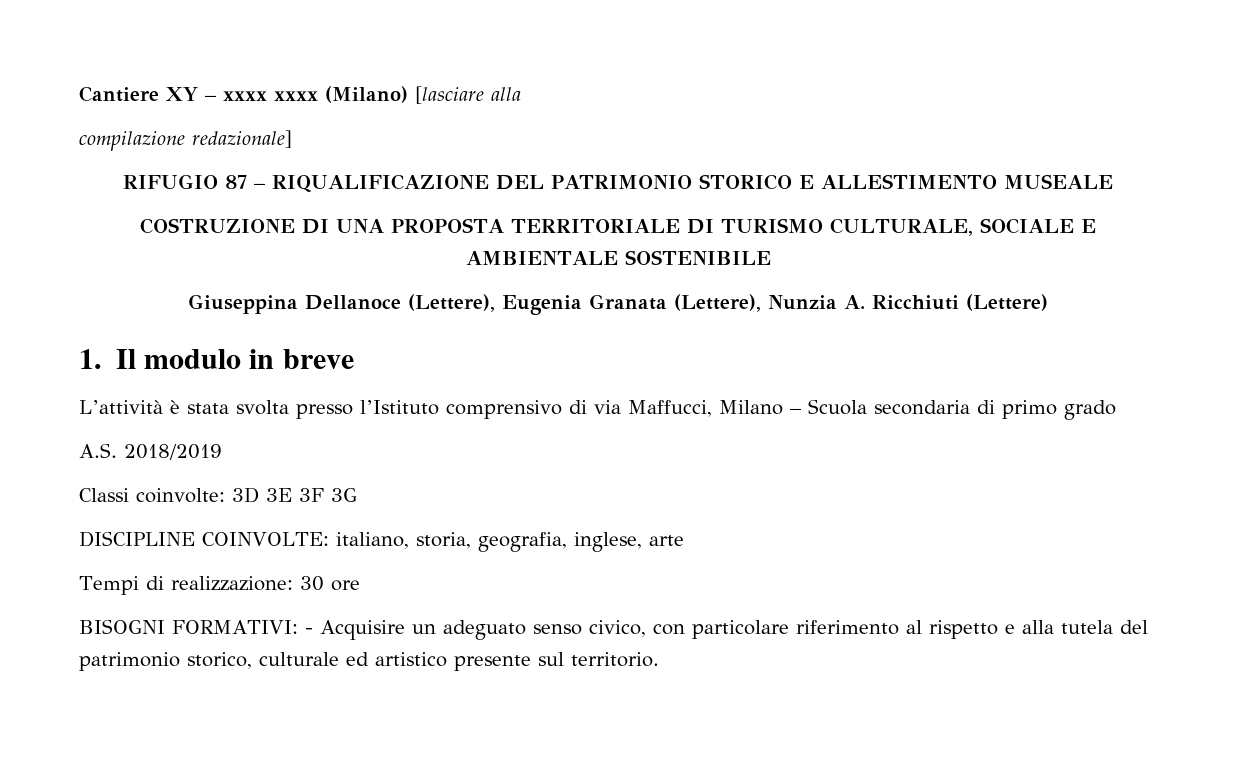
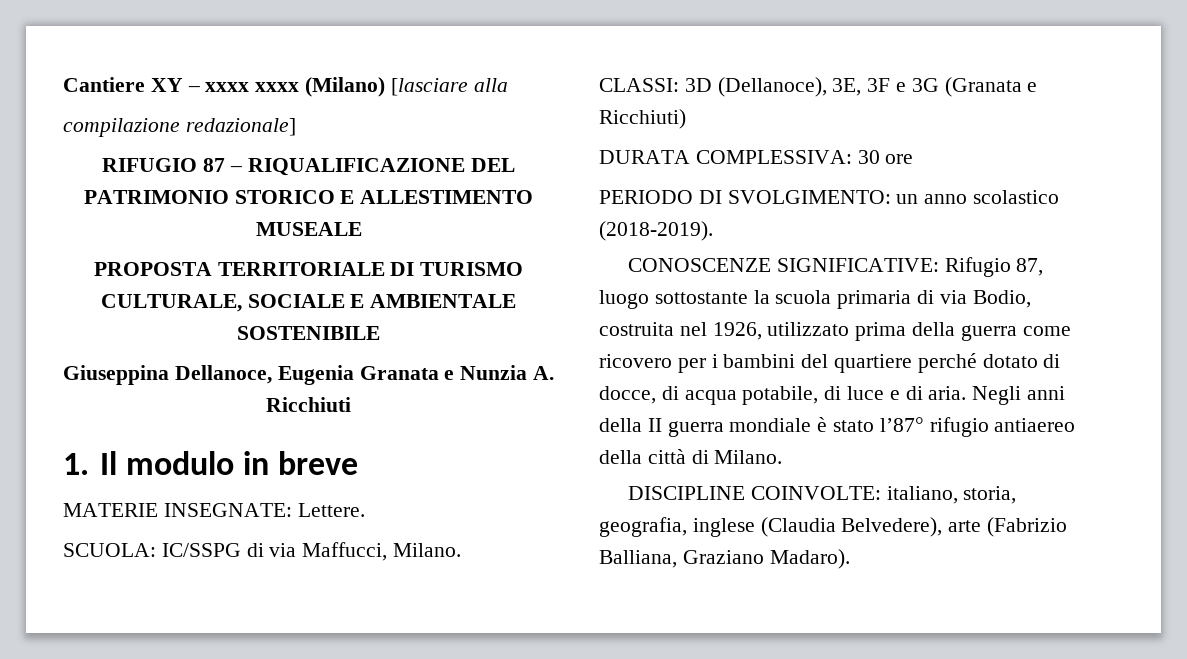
[140,218,385,234] COSTRUZIONE DI UNA -> (362, 229) none
[305,294,495,312] Dellanoce (Lettere), -> [174,365,272,384] Dellanoce,
[674,294,761,312] (Lettere), -> [444,370,455,380] e
[966,294,1048,311] (Lettere) -> (351, 404) none
[79,399,1116,420] [79,443,222,460] [79,487,357,503] L’attività è stata svolta presso l’Istituto comprensivo di via Maffucci, Milano – Scuola secondaria di primo grado // A.S. 2018/2019 // Classi coinvolte: 3D 3E 3F 3G -> [63,503,365,517] [63,542,462,561] [599,77,1038,97] [599,109,686,129] [599,150,914,164] [599,190,1060,204] [599,221,713,241] [628,257,1044,277] [599,290,1031,309] [599,322,1071,341] [599,353,1061,373] [599,386,1066,405] [599,417,1076,437] [599,449,783,464] MATERIE INSEGNATE: Lettere. // SCUOLA: IC/SSPG di via Maffucci, Milano. // CLASSI: 3D (Dellanoce), 3E, 3F e 3G (Granata e Ricchiuti) // DURATA COMPLESSIVA: 30 ore // PERIODO DI SVOLGIMENTO: un anno scolastico (2018-2019). // CONOSCENZE SIGNIFICATIVE: Rifugio 87, luogo sottostante la scuola primaria di via Bodio, costruita nel 1926, utilizzato prima della guerra come ricovero per i bambini del quartiere perché dotato di docce, di acqua potabile, di luce e di aria. Negli anni della II guerra mondiale è stato l’87° rifugio antiaereo della città di Milano.
[573,532,684,552] [79,576,360,595] [79,619,1148,640] [79,652,659,671] inglese, arte // Tempi di realizzazione: 30 ore // BISOGNI FORMATIVI: - Acquisire un adeguato senso civico, con particolare riferimento al rispetto e alla tutela del patrimonio storico, culturale ed artistico presente sul territorio. -> [692,517,1068,537] [599,549,850,569] inglese (Claudia Belvedere), arte (Fabrizio Balliana, Graziano Madaro).

